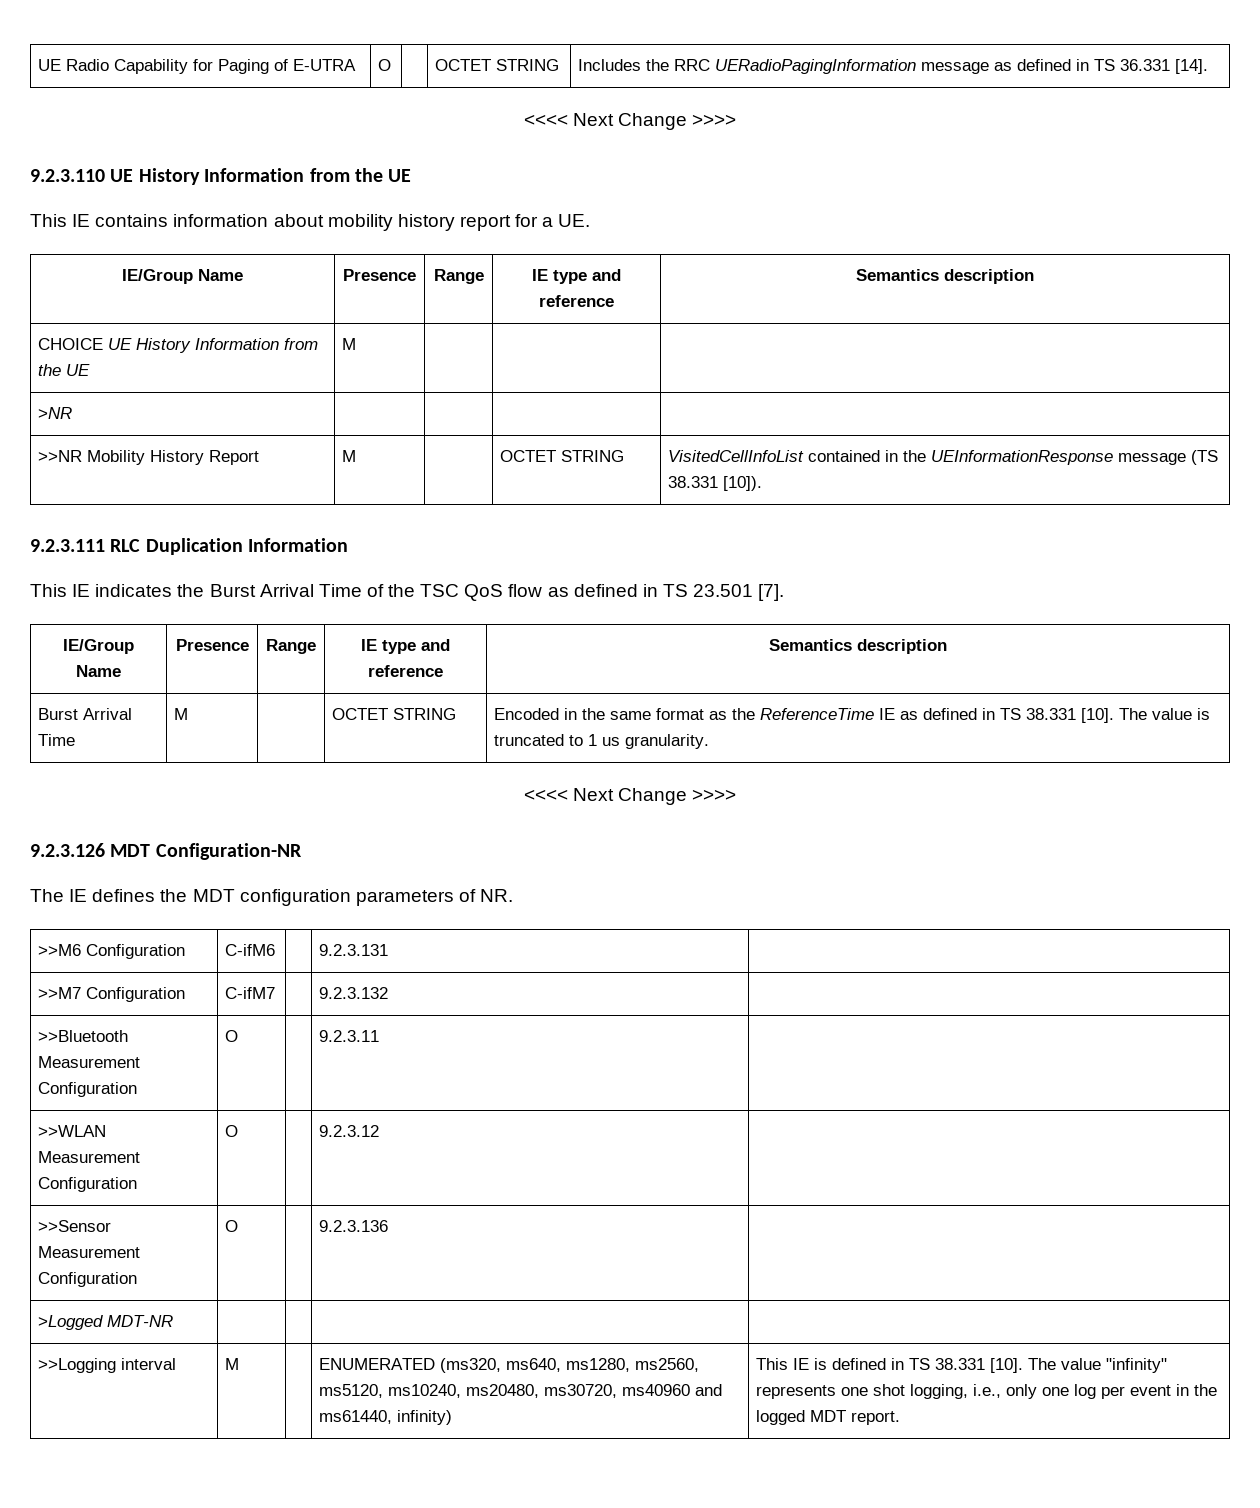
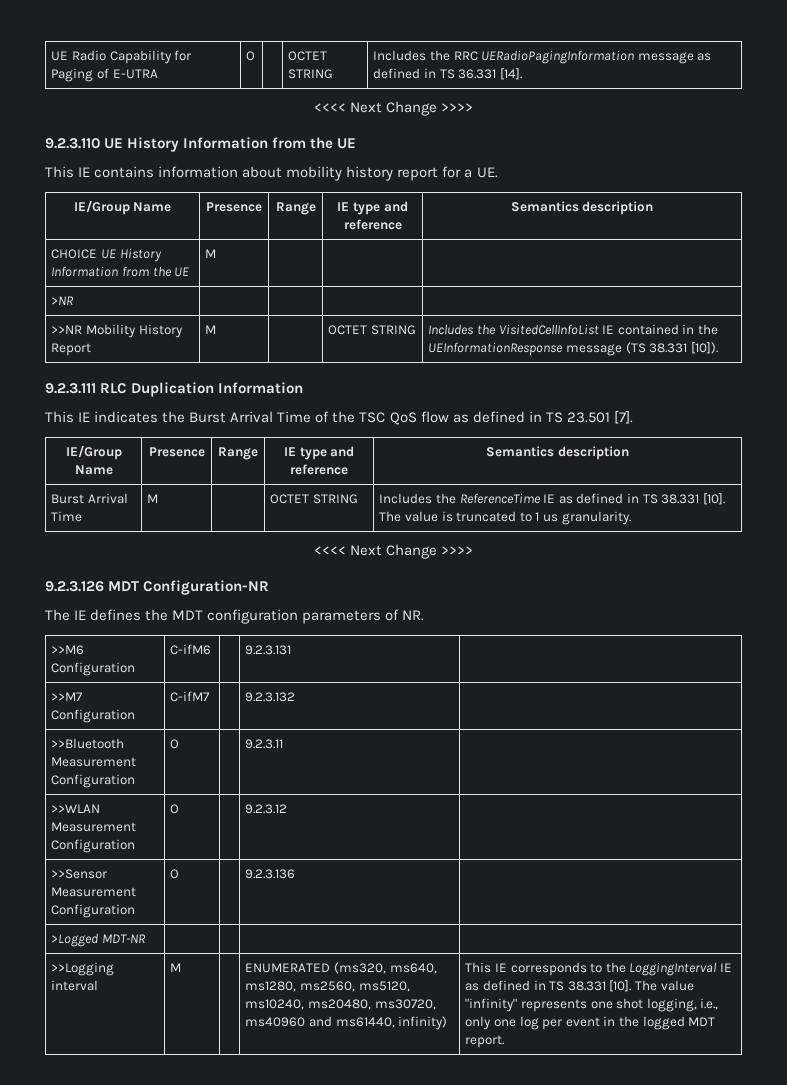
[668,450,805,462] VisitedCellInfoList -> [428,324,615,335] Includes the VisitedCellInfoList IE
[494,708,728,720] Encoded in the same format as -> [379,493,433,504] Includes
[814,1358,828,1370] is -> [510,962,733,976] [465,983,480,991] corresponds to the LoggingInterval IE as

